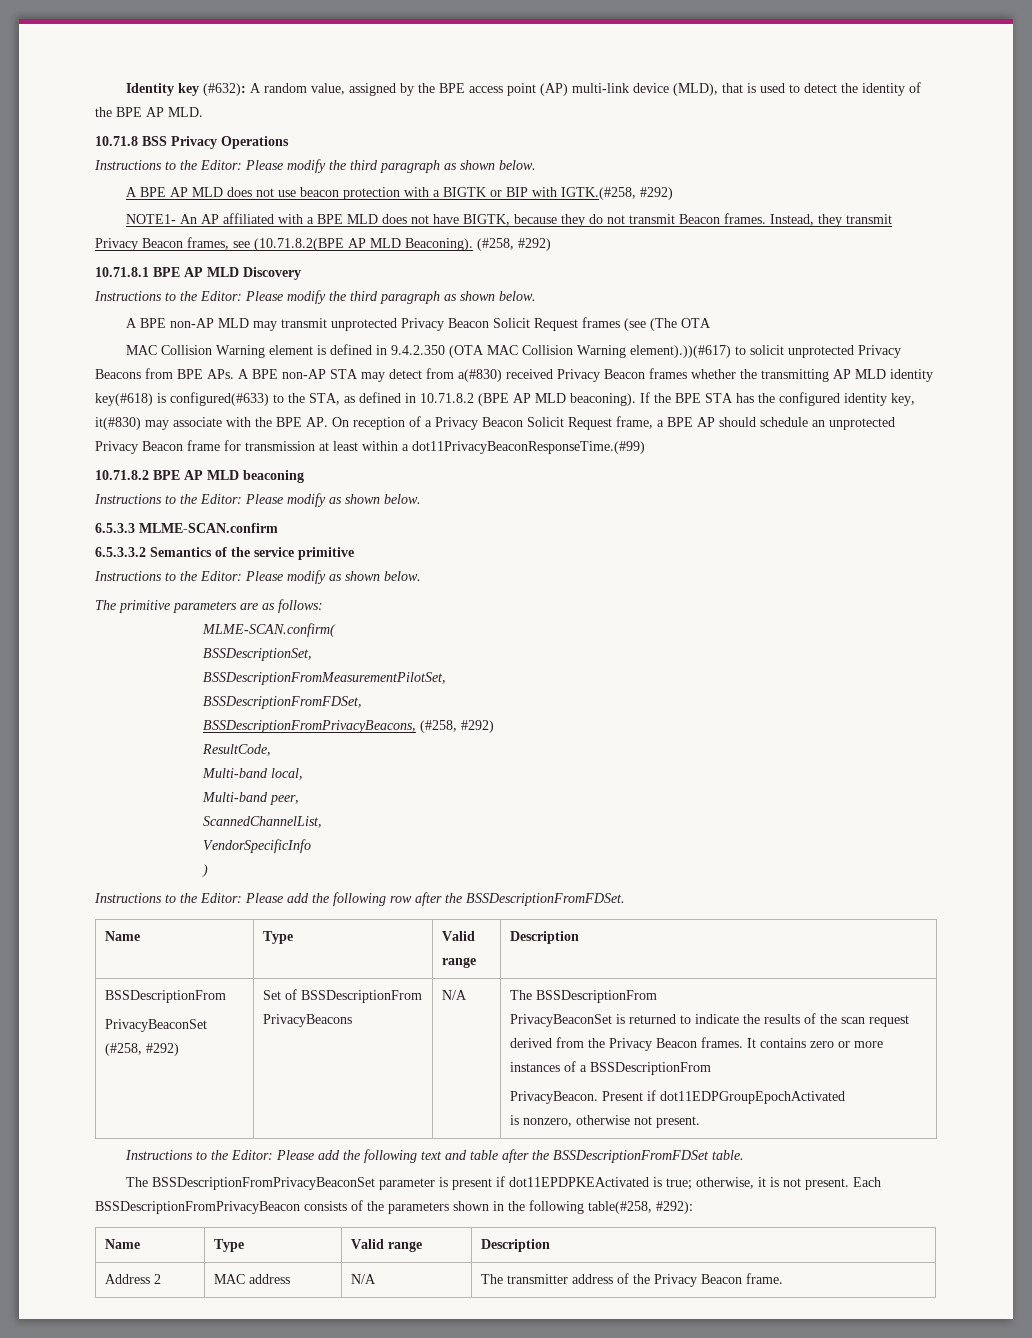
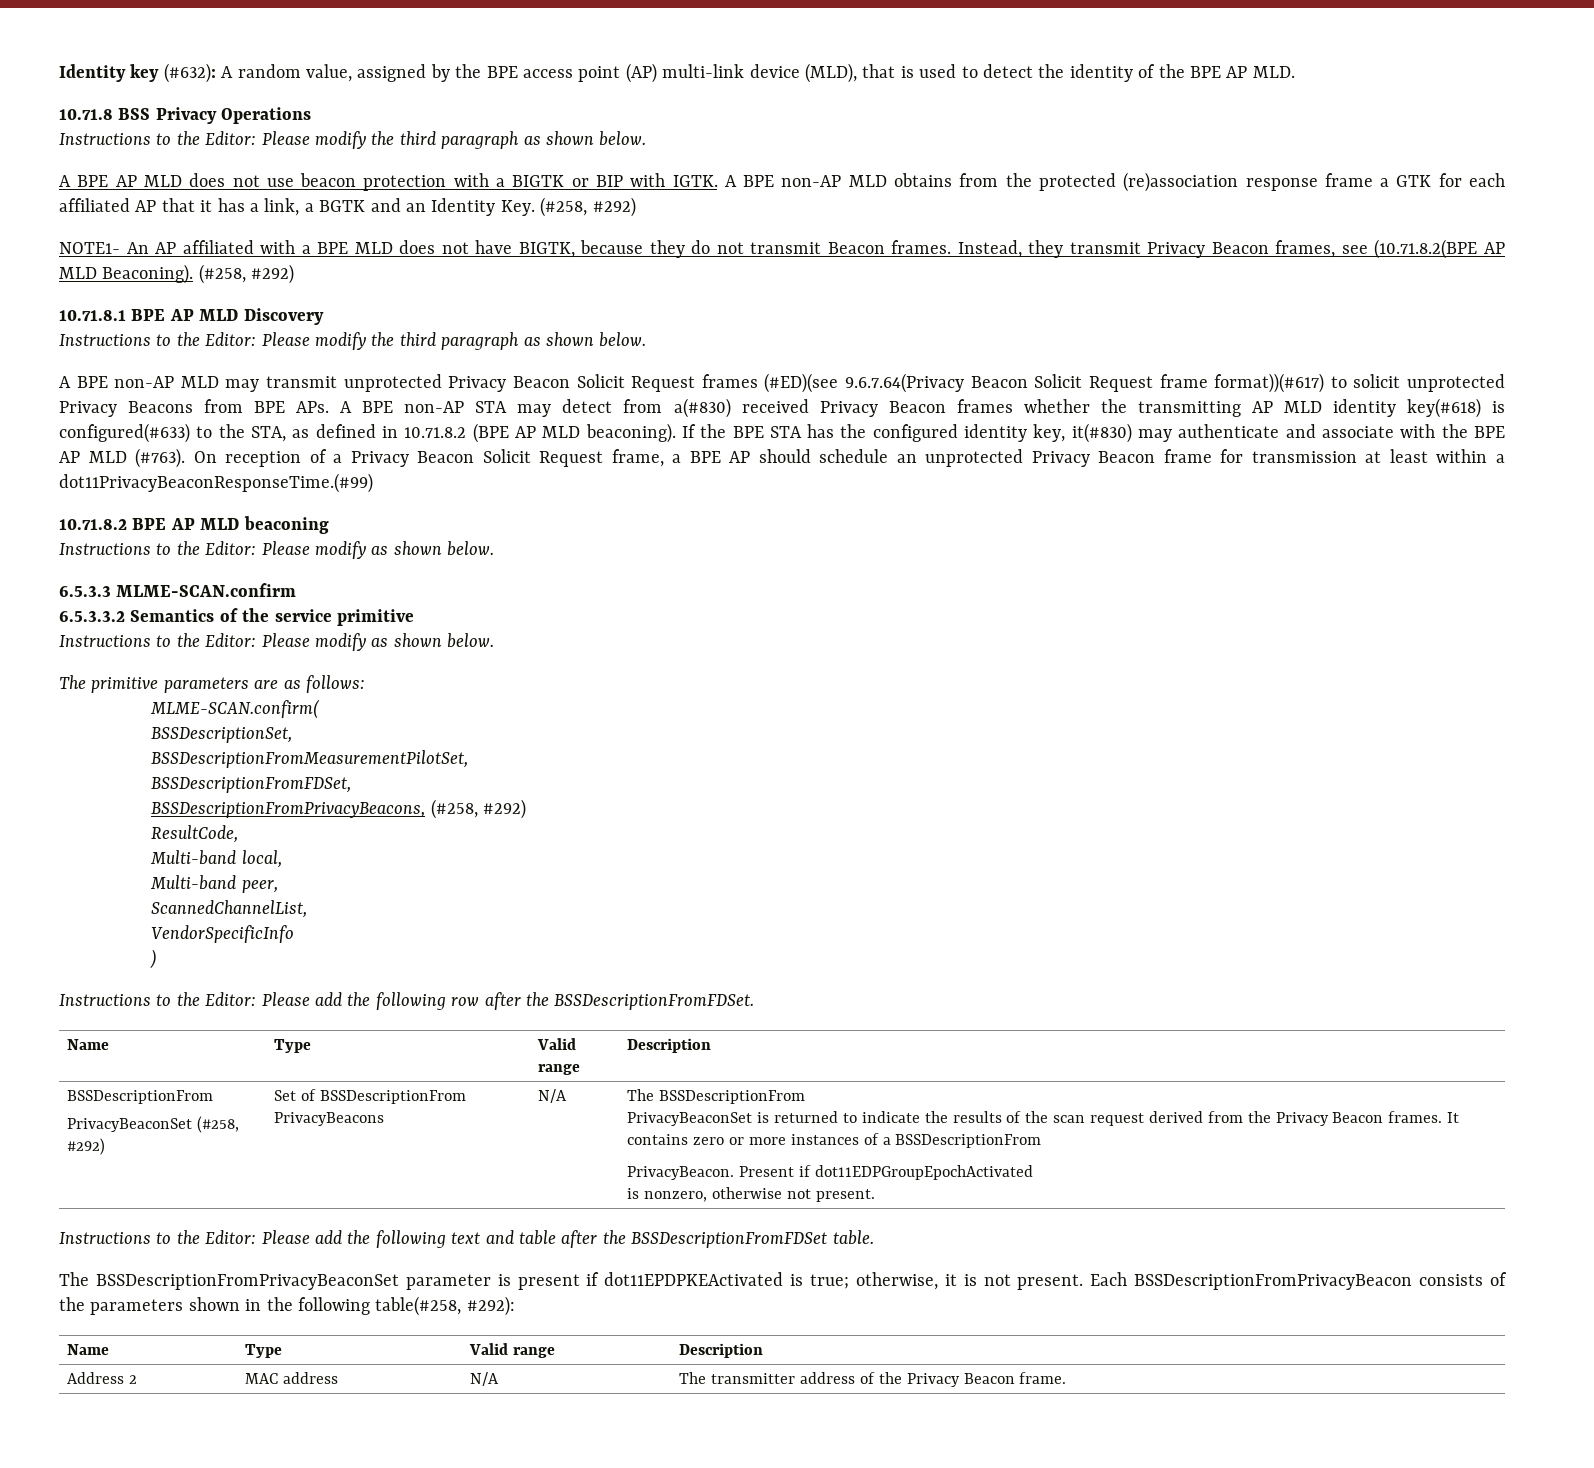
[561,187,637,200] IGTK.(#258, -> [672,172,1505,192] [59,197,588,217] IGTK. A BPE non-AP MLD obtains from the protected (re)association response frame a GTK for each affiliated AP that it has a link, a BGTK and an Identity Key. (#258,
[624,318,712,331] [126,344,732,358] (see (The OTA // MAC Collision Warning element is defined in 9.4.2.350 (OTA MAC Collision Warning element).))(#617) -> [764,373,1325,393] (#ED)(see 9.6.7.64(Privacy Beacon Solicit Request frame format))(#617)
(169, 425) none -> [1178,424,1316,438] authenticate and
[306,417,328,427] AP. -> [59,448,186,468] AP MLD (#763).

